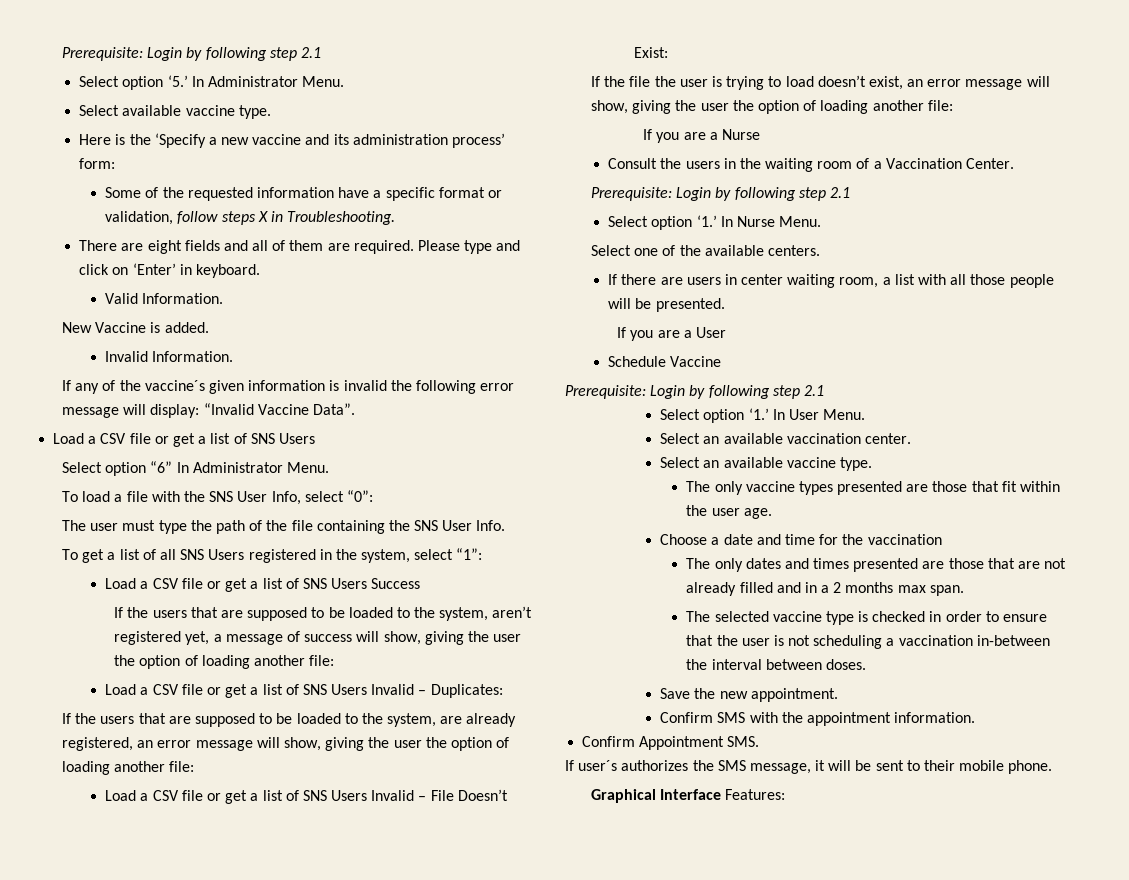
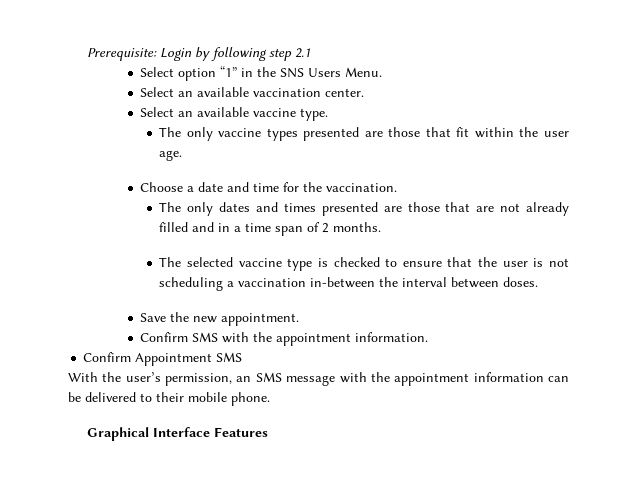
[62,47,322,61] [79,75,345,90] [79,105,271,119] [79,133,505,148] [79,158,116,169] [105,187,502,201] [105,211,396,225] [79,240,521,254] [79,263,260,278] [105,293,224,304] [62,322,209,333] [105,351,234,362] [62,380,515,394] [62,403,356,418] [53,433,315,447] [62,461,330,476] [62,490,373,505] [62,520,506,534] [62,548,483,563] [105,578,421,592] [114,606,533,621] [114,631,522,645] [114,655,335,669] [105,684,503,698] [62,713,517,727] [62,737,510,751] [62,761,195,775] [105,789,508,804] [634,47,669,58] [591,75,1050,90] [591,100,953,114] [643,129,760,143] [608,158,1014,172] [591,187,851,201] [608,215,822,230] [591,245,821,256] [608,274,1054,288] [608,298,725,312] [617,327,726,341] [608,356,722,367] [565,385,824,399] [660,408,820,423] Prerequisite: Login by following step 2.1 // Select option ‘5.’ In Administrator Menu. // Select available vaccine type. // Here is the ‘Specify a new vaccine and its administration process’ form: // Some of the requested information have a specific format or validation, follow steps X in Troubleshooting. // There are eight fields and all of them are required. Please type and click on ‘Enter’ in keyboard. // Valid Information. // New Vaccine is added. // Invalid Information. // If any of the vaccine´s given information is invalid the following error message will display: “Invalid Vaccine Data”. // Load a CSV file or get a list of SNS Users // Select option “6” In Administrator Menu. // To load a file with the SNS User Info, select “0”: // The user must type the path of the file containing the SNS User Info. // To get a list of all SNS Users registered in the system, select “1”: // Load a CSV file or get a list of SNS Users Success // If the users that are supposed to be loaded to the system, aren’t registered yet, a message of success will show, giving the user the option of loading another file: // Load a CSV file or get a list of SNS Users Invalid – Duplicates: // If the users that are supposed to be loaded to the system, are already registered, an error message will show, giving the user the option of loading another file: // Load a CSV file or get a list of SNS Users Invalid – File Doesn’t Exist: // If the file the user is trying to load doesn’t exist, an error message will show, giving the user the option of loading another file: // If you are a Nurse // Consult the users in the waiting room of a Vaccination Center. // Prerequisite: Login by following step 2.1 // Select option ‘1.’ In Nurse Menu. // Select one of the available centers. // If there are users in center waiting room, a list with all those people will be presented. // If you are a User // Schedule Vaccine // Prerequisite: Login by following step 2.1 // Select option ‘1.’ In User -> [86,47,311,61] [140,66,342,81] Prerequisite: Login by following step 2.1 // Select option “1” in the SNS Users
[867,534,942,545] vaccination -> [326,183,398,192] vaccination.
[833,582,964,596] 2 months max span. -> [245,222,382,236] time span of 2 months.
[929,611,982,622] in order -> (380, 262) none
[727,736,760,747] [565,760,904,774] SMS. // If user´s authorizes the SMS message, it will be sent -> [216,352,243,362] [68,372,569,386] [68,392,136,402] SMS // With the user’s permission, an SMS message with the appointment information can be delivered
[725,789,786,800] Features: -> [213,427,268,437] Features

